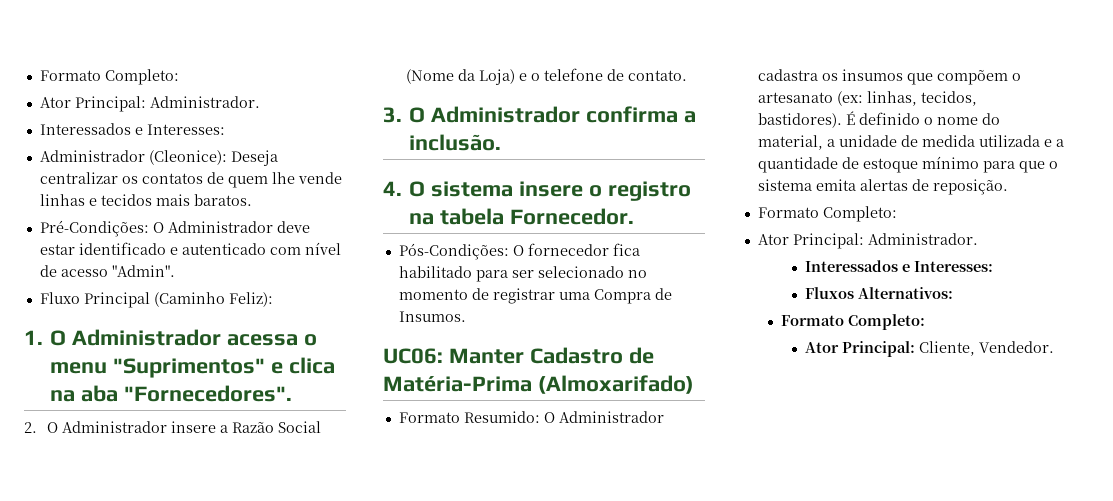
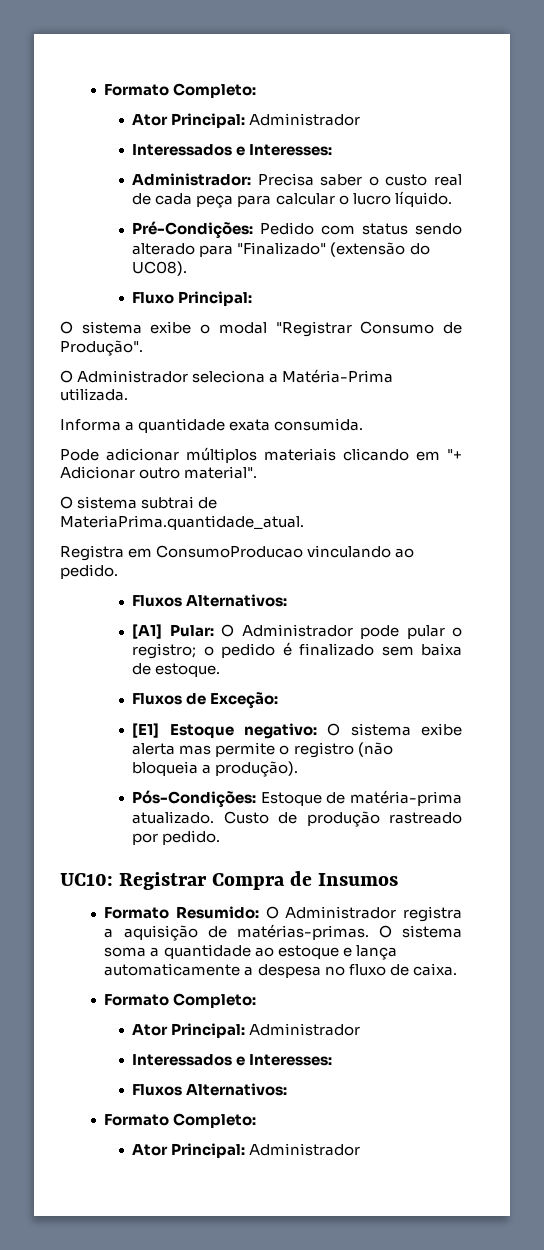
[39,69,179,85] [39,96,260,112] [39,123,225,135] [39,150,278,166] [39,172,342,188] [39,194,252,206] [39,220,310,237] [39,242,341,255] [39,265,175,277] [39,292,273,308] [24,329,318,346] [50,357,336,378] [50,385,293,402] [24,421,322,433] [406,68,688,85] [383,106,697,123] [409,134,502,151] [383,181,692,201] [409,208,635,225] [398,243,640,260] [398,266,647,282] [398,288,672,304] [398,311,466,322] [383,347,654,364] [383,375,694,394] [398,411,664,423] [757,69,1021,85] [757,91,977,106] [757,111,1000,128] [757,135,1064,150] [757,156,1058,173] [757,179,1008,195] [757,206,897,222] [757,233,978,249] Formato Completo: // Ator Principal: Administrador. // Interessados e Interesses: // Administrador (Cleonice): Deseja centralizar os contatos de quem lhe vende linhas e tecidos mais baratos. // Pré-Condições: O Administrador deve estar identificado e autenticado com nível de acesso "Admin". // Fluxo Principal (Caminho Feliz): // 1. O Administrador acessa o menu "Suprimentos" e clica na aba "Fornecedores". // 2. O Administrador insere a Razão Social (Nome da Loja) e o telefone de contato. // 3. O Administrador confirma a inclusão. // 4. O sistema insere o registro na tabela Fornecedor. // Pós-Condições: O fornecedor fica habilitado para ser selecionado no momento de registrar uma Compra de Insumos. // UC06: Manter Cadastro de Matéria-Prima (Almoxarifado) // Formato Resumido: O Administrador cadastra os insumos que compõem o artesanato (ex: linhas, tecidos, bastidores). É definido o nome do material, a unidade de medida utilizada e a quantidade de estoque mínimo para que o sistema emita alertas de reposição. // Formato Completo: // Ator Principal: Administrador. -> [104,83,257,98] [132,113,361,128] [132,144,333,156] [132,173,462,186] [132,191,452,208] [132,221,463,239] [132,242,430,257] [132,261,188,276] [132,291,253,306] [60,321,463,337] [60,340,143,356] [60,369,394,383] [60,388,128,401] [60,418,364,433] [60,447,462,463] [60,466,258,479] [60,496,218,509] [60,515,304,530] [60,545,415,561] [60,564,118,579] [132,594,288,607] [132,624,462,639] [132,642,462,659] [132,663,221,677] [132,692,279,709] [132,723,462,739] [132,742,393,758] [132,761,299,777] [132,790,462,808] [132,811,463,827] [132,830,221,845] [60,871,399,890] [104,906,463,922] [104,924,462,941] [104,944,397,960] [104,963,457,978] [104,993,257,1008] [132,1023,361,1038] Formato Completo: // Ator Principal: Administrador // Interessados e Interesses: // Administrador: Precisa saber o custo real de cada peça para calcular o lucro líquido. // Pré-Condições: Pedido com status sendo alterado para "Finalizado" (extensão do UC08). // Fluxo Principal: // O sistema exibe o modal "Registrar Consumo de Produção". // O Administrador seleciona a Matéria-Prima utilizada. // Informa a quantidade exata consumida. // Pode adicionar múltiplos materiais clicando em "+ Adicionar outro material". // O sistema subtrai de MateriaPrima.quantidade_atual. // Registra em ConsumoProducao vinculando ao pedido. // Fluxos Alternativos: // [A1] Pular: O Administrador pode pular o registro; o pedido é finalizado sem baixa de estoque. // Fluxos de Exceção: // [E1] Estoque negativo: O sistema exibe alerta mas permite o registro (não bloqueia a produção). // Pós-Condições: Estoque de matéria-prima atualizado. Custo de produção rastreado por pedido. // UC10: Registrar Compra de Insumos // Formato Resumido: O Administrador registra a aquisição de matérias-primas. O sistema soma a quantidade ao estoque e lança automaticamente a despesa no fluxo de caixa. // Formato Completo: // Ator Principal: Administrador
[918,341,1054,356] Cliente, Vendedor. -> [249,1143,361,1156] Administrador

